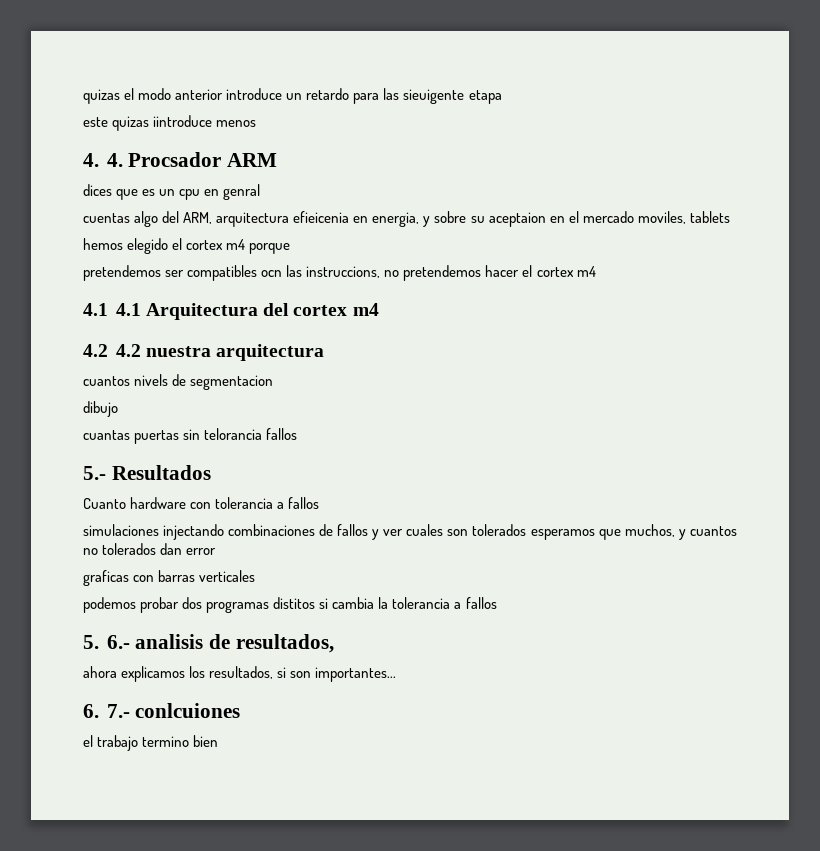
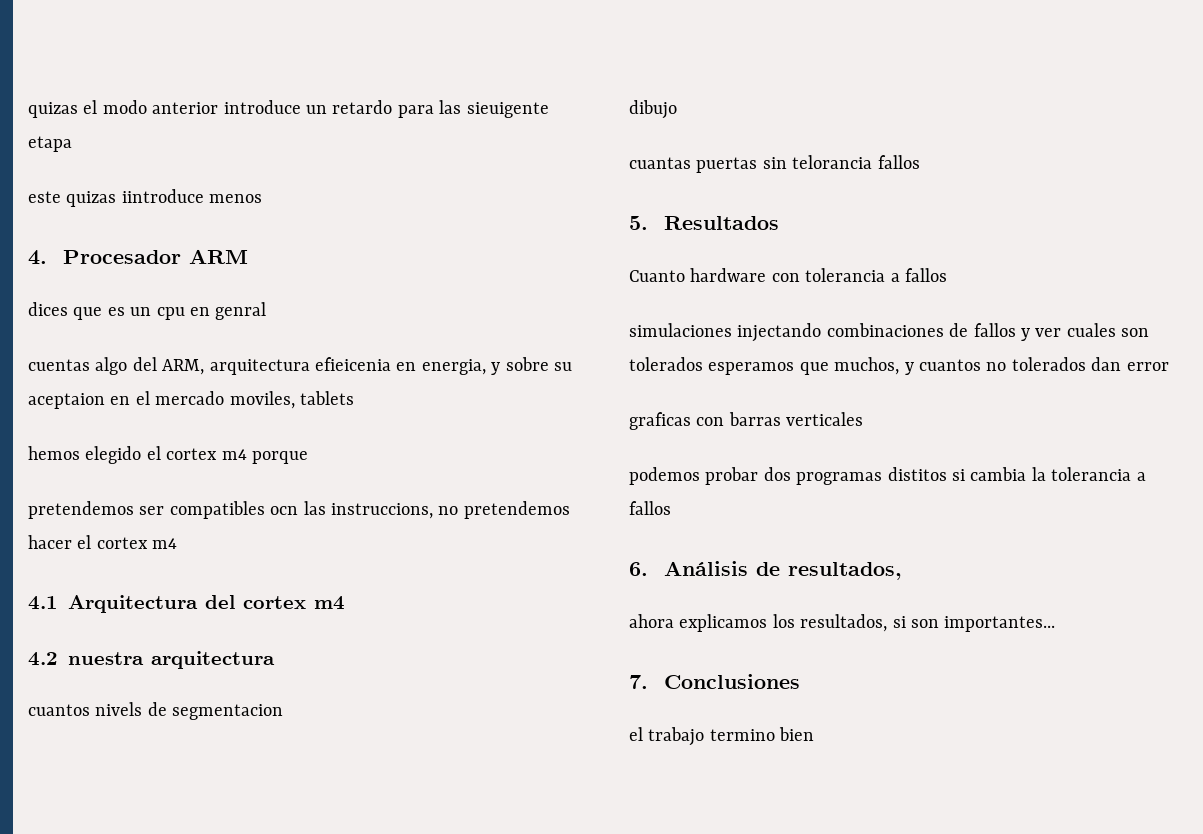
[106,152,222,167] 4. Procsador -> [62,250,181,264] Procesador
[115,303,141,316] 4.1 -> (58, 603) none
[115,344,141,357] 4.2 -> (58, 659) none
[83,466,106,480] 5.- -> [629,216,648,230] 5.
[83,634,204,649] 5. 6.- analisis -> [629,561,748,576] 6. Análisis
[83,703,241,718] 6. 7.- conlcuiones -> [629,674,800,689] 7. Conclusiones

